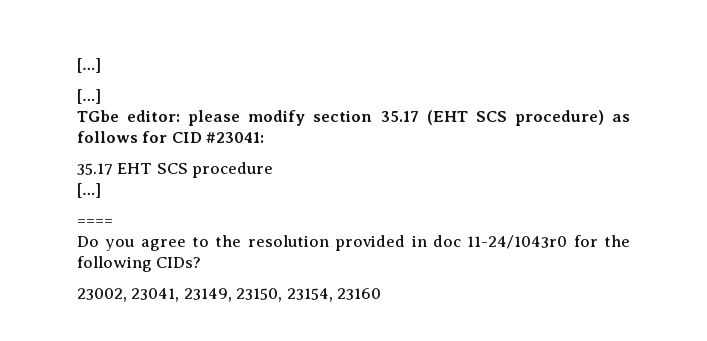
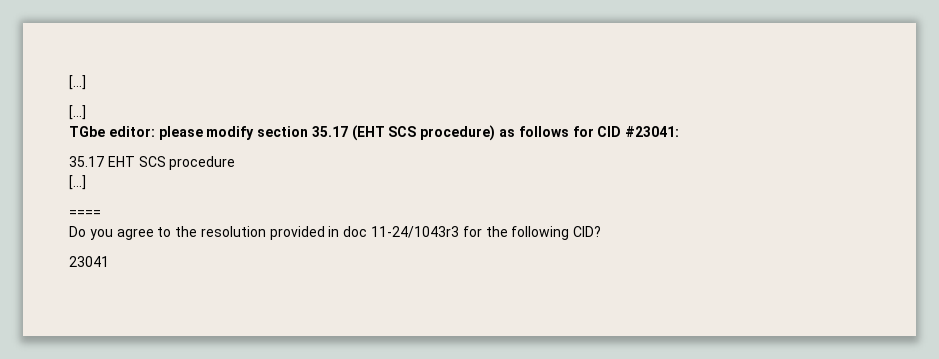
[467,235,568,249] 11-24/1043r0 -> [371,226,460,238] 11-24/1043r3
[156,257,202,268] [77,288,382,302] CIDs? // 23002, 23041, 23149, 23150, 23154, 23160 -> [573,226,602,237] [69,256,109,267] CID? // 23041

